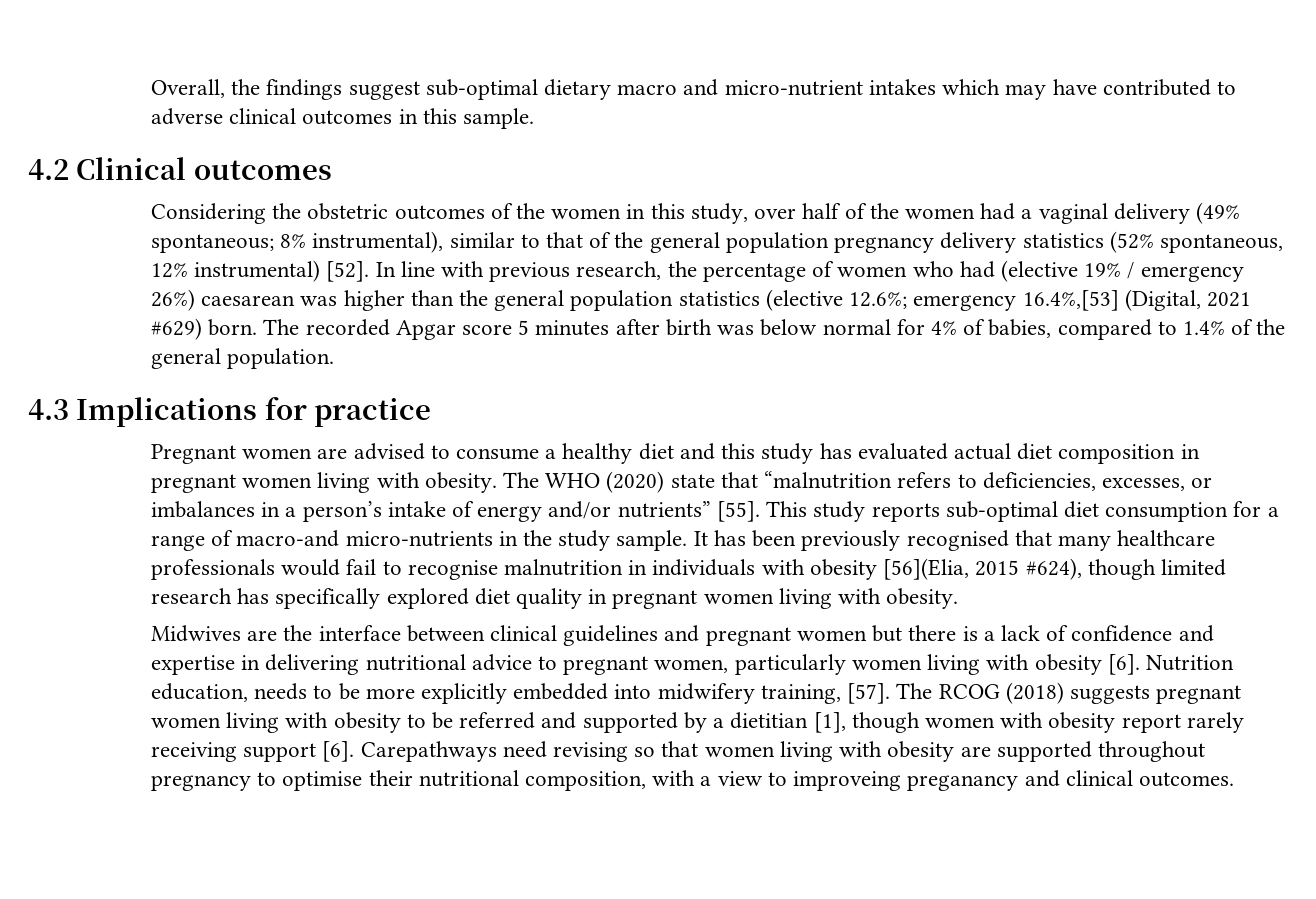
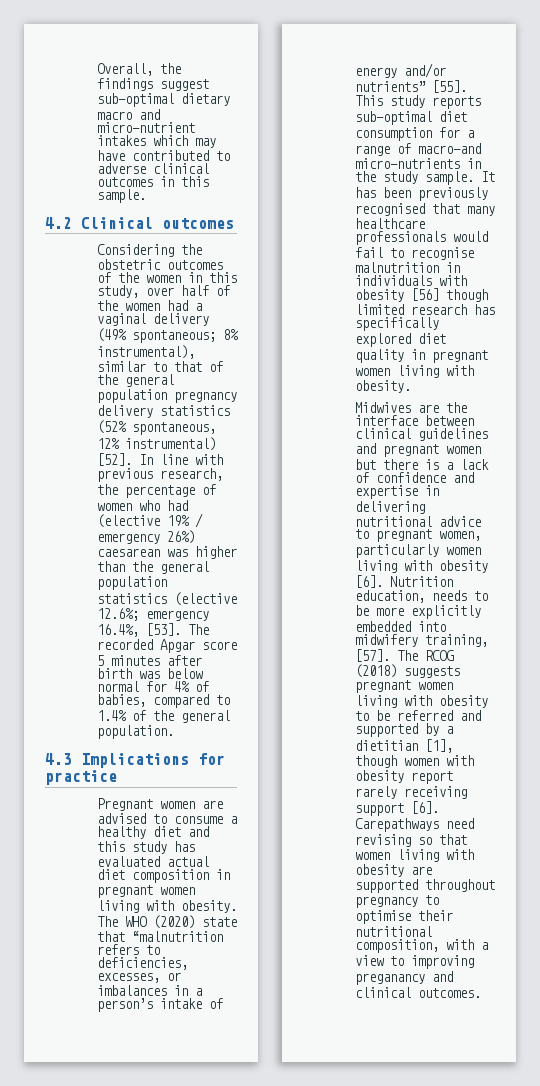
[1022,289,1251,311] [151,318,258,340] 16.4%,[53] (Digital, 2021 #629) born. -> [96,623,181,637] 16.4%, [53].
[883,558,1082,580] [56](Elia, 2015 #624), -> [410,288,439,301] [56]
[793,771,902,791] improveing -> [410,955,474,969] improving

